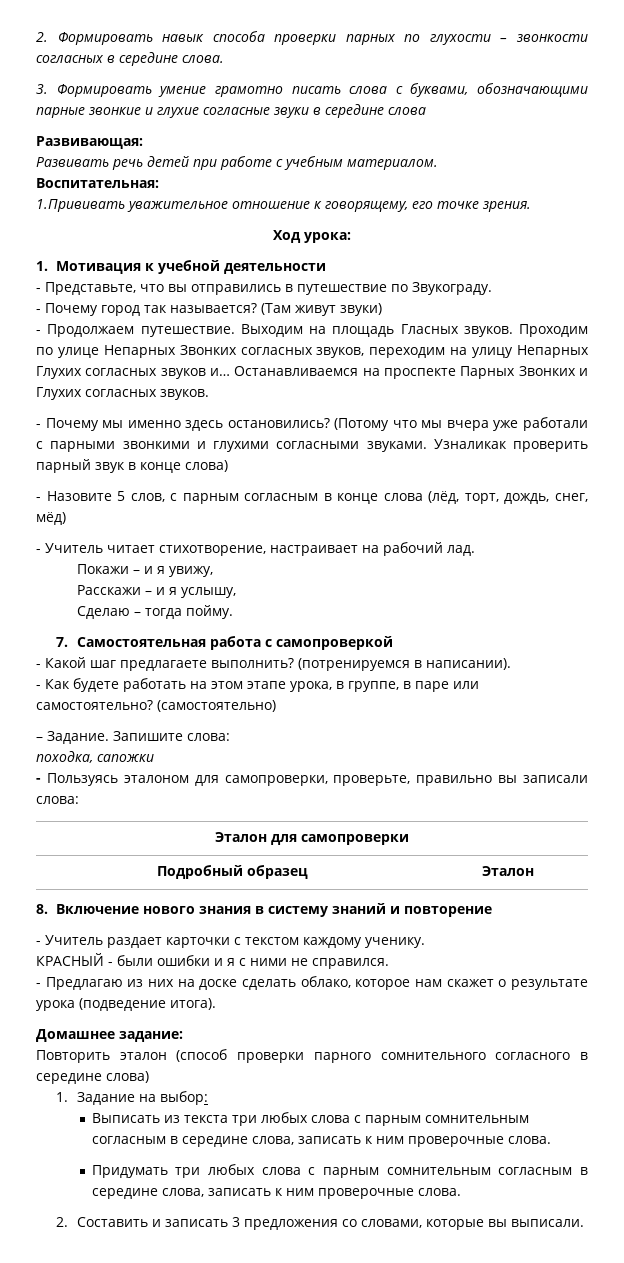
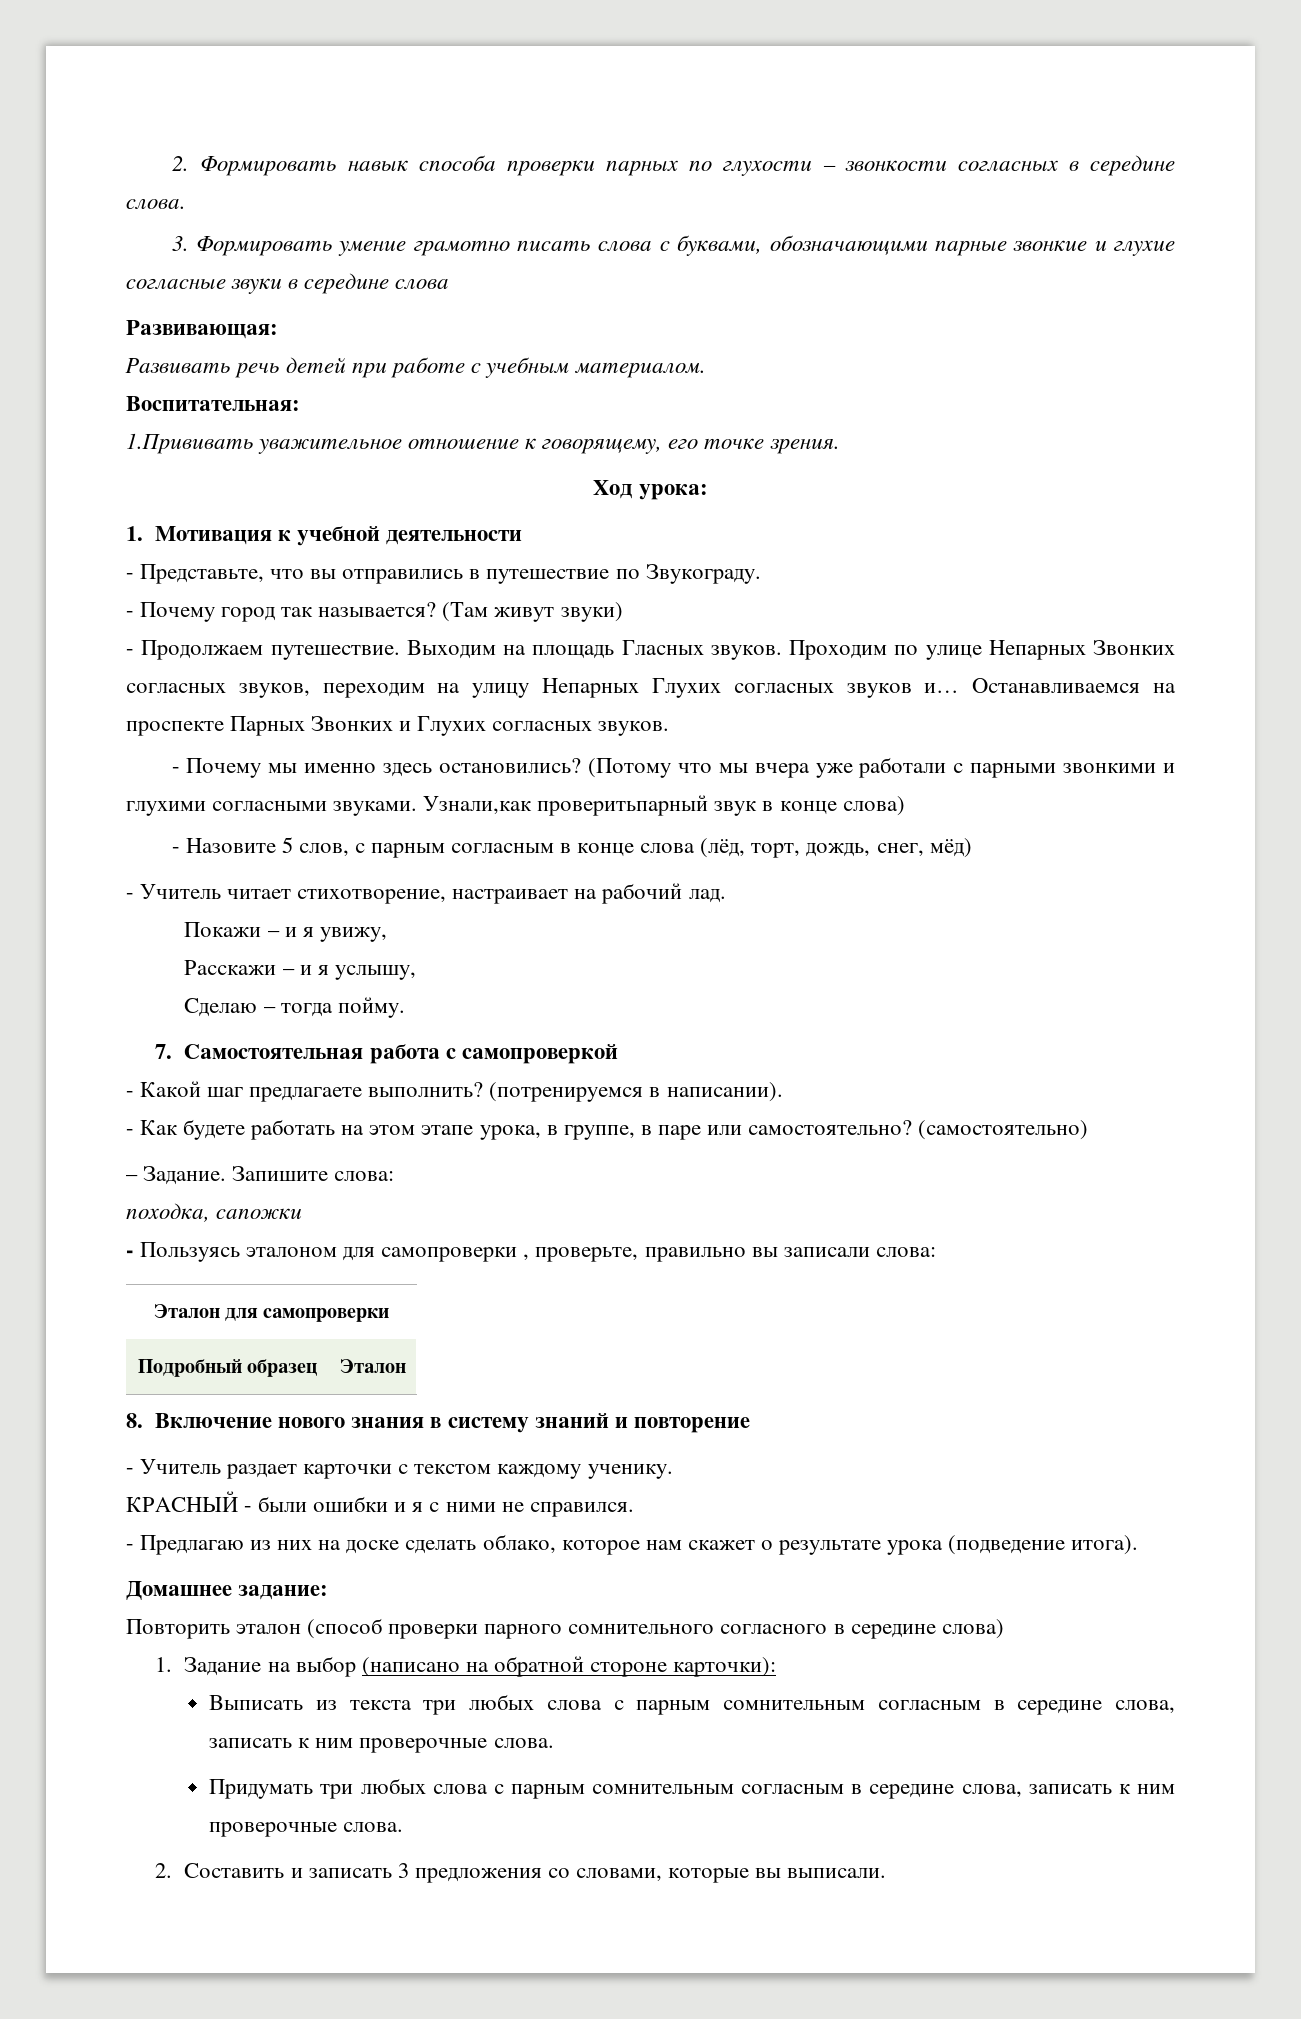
[433,439,588,452] [36,459,91,473] Узналикак проверить парный -> [423,795,709,816] Узнали,как проверитьпарный
[224,775,328,786] самопроверки, -> [381,1247,530,1262] самопроверки ,
[159,1091,208,1105] выбор: -> [295,1656,777,1677] выбор (написано на обратной стороне карточки):

